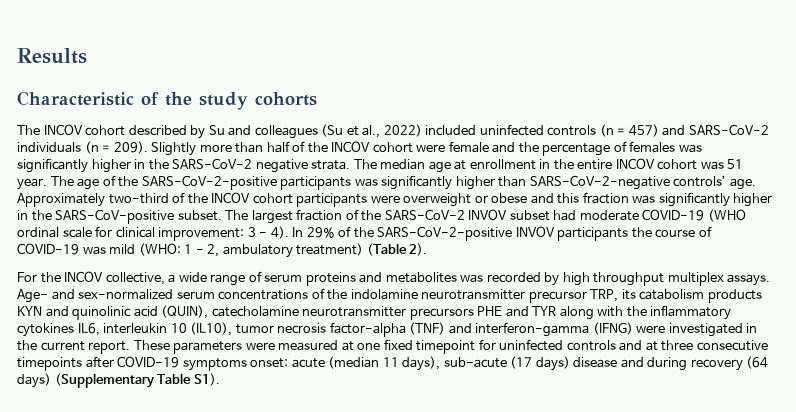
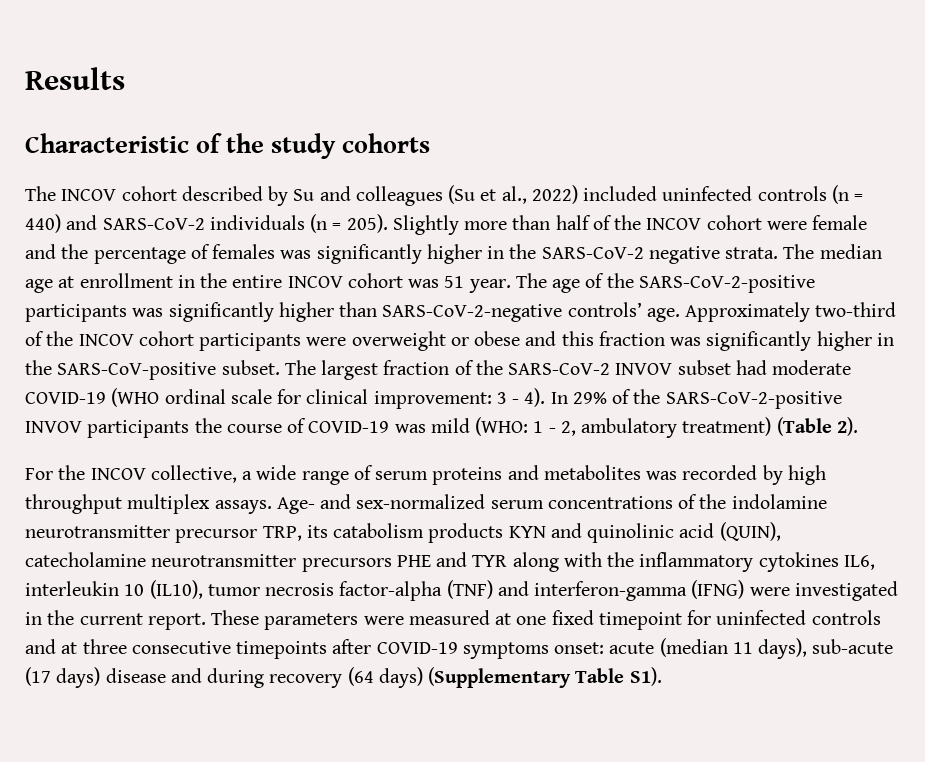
[628,124,659,137] 457) -> [25,214,61,233] 440)
[113,141,148,154] 209). -> [346,214,388,233] 205).

